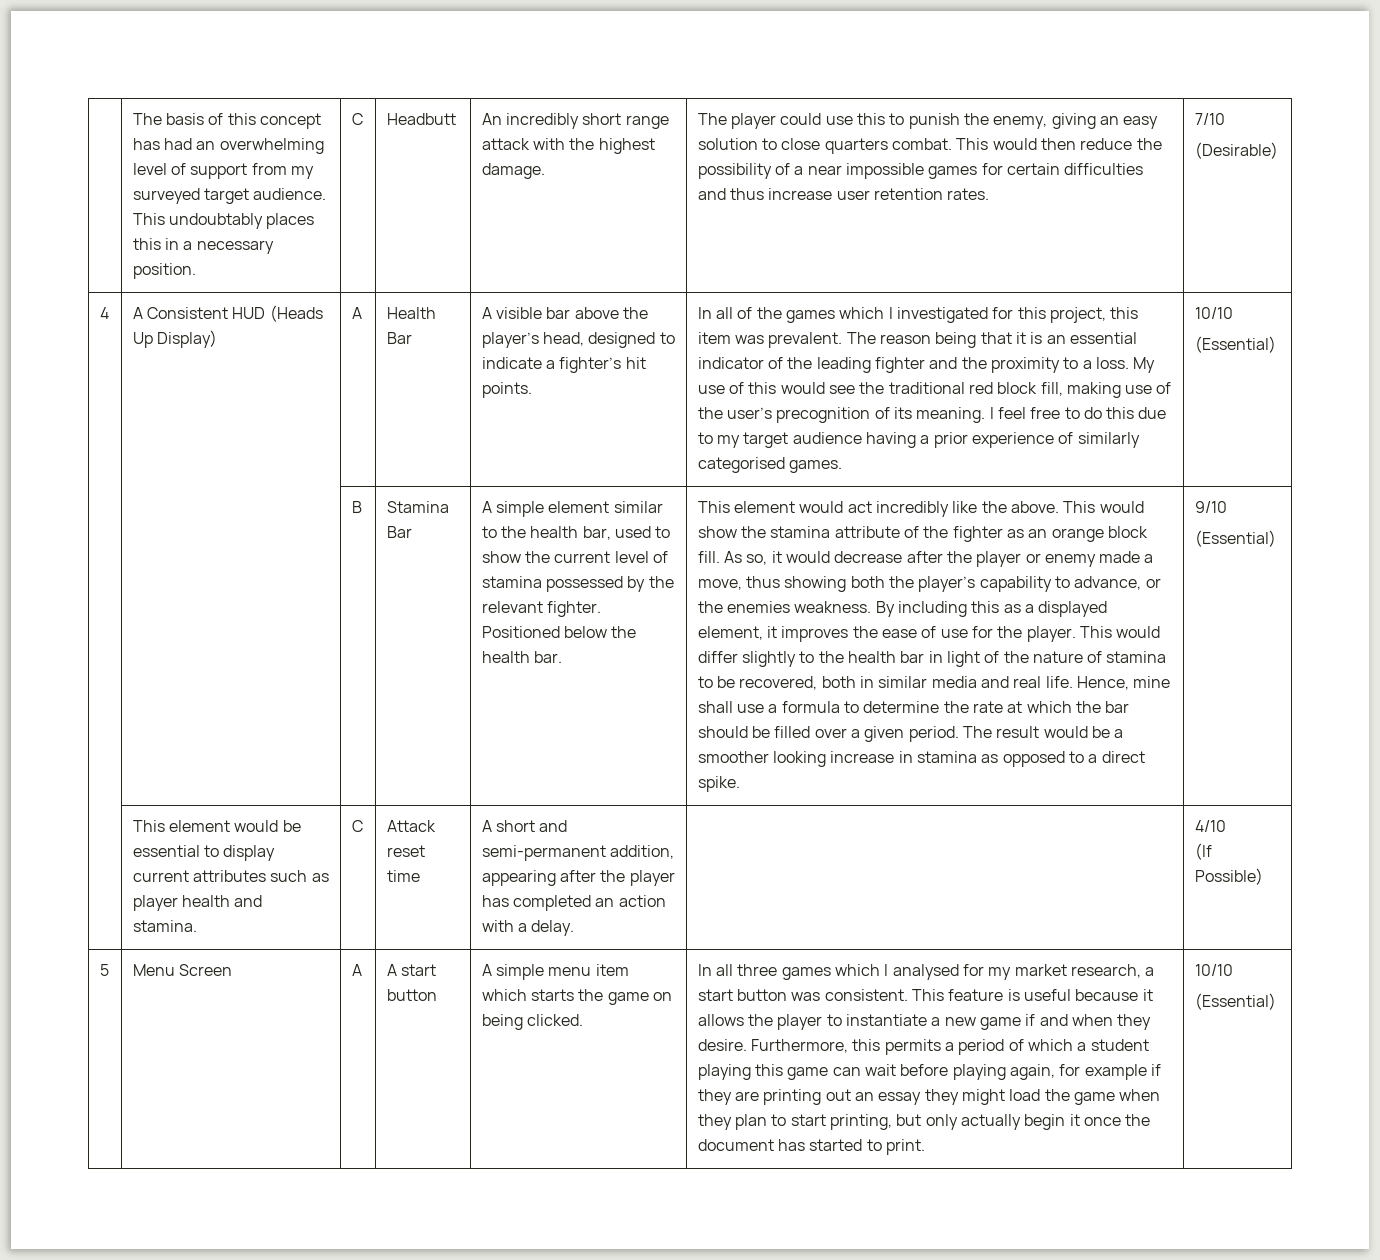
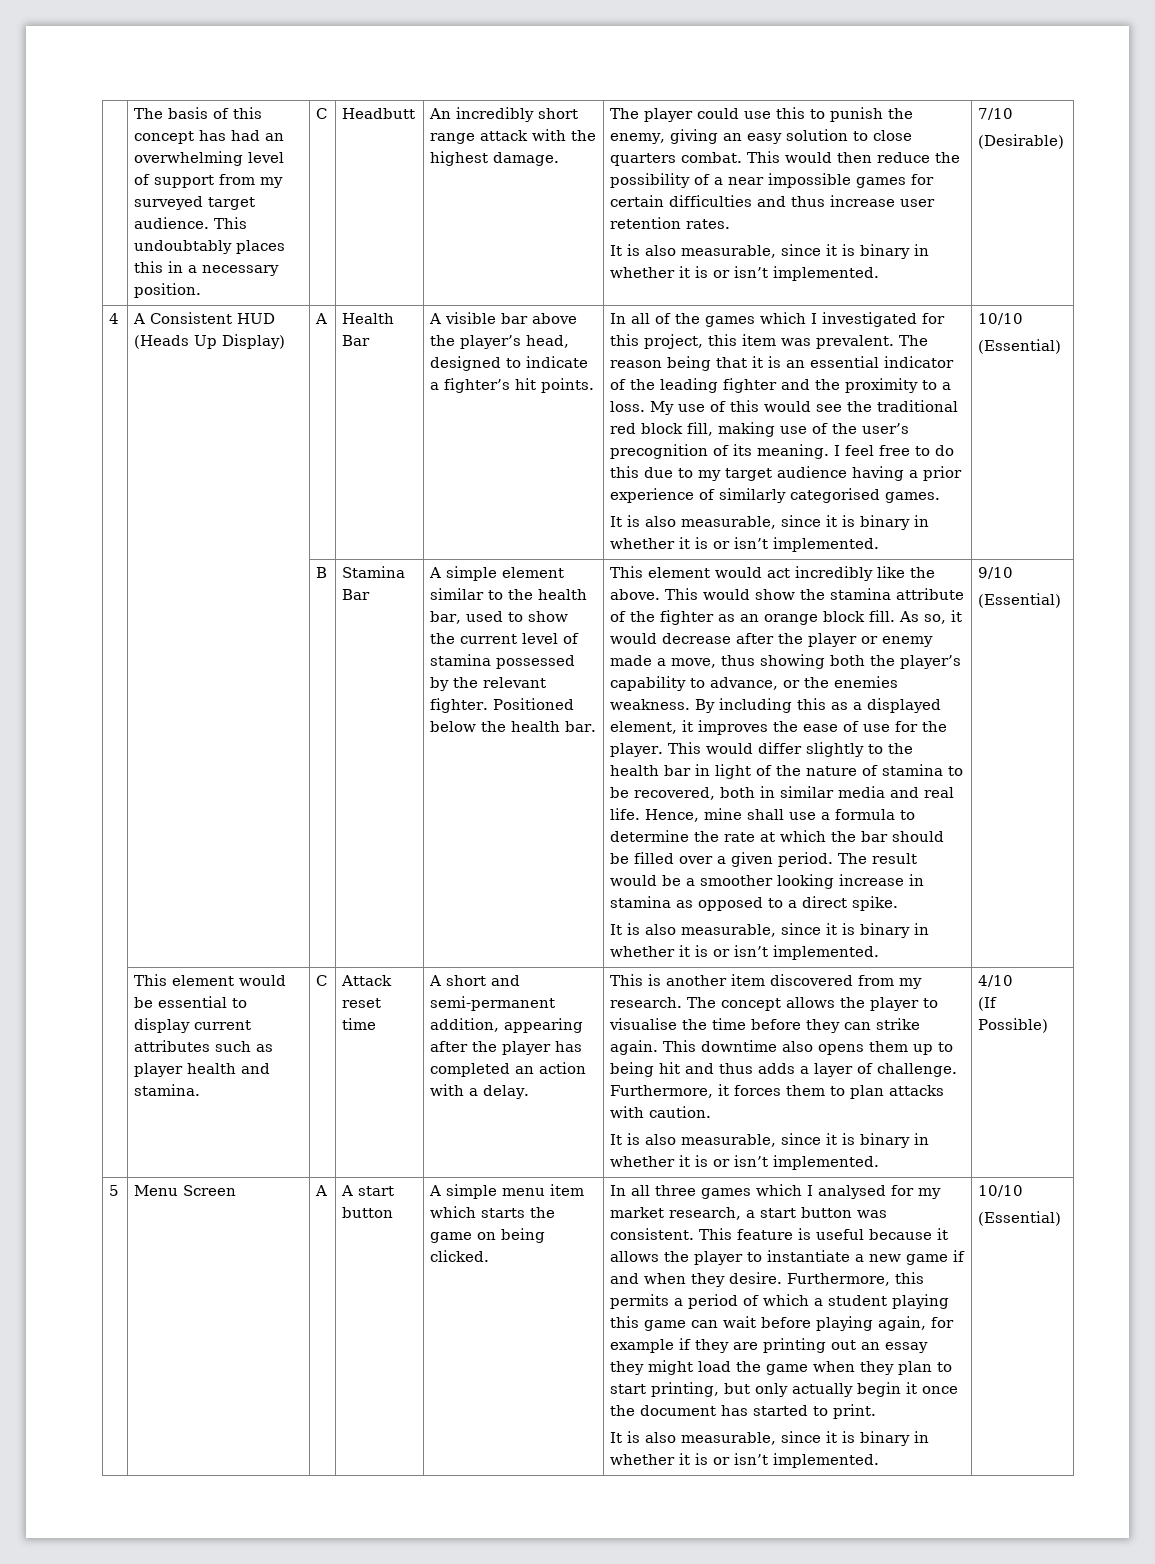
(990, 194) none -> [610,244,930,259] [610,266,880,281] // It is also measurable, since it is binary in whether it is or isn’t implemented.
(842, 466) none -> [610,515,930,530] [610,537,880,552] // It is also measurable, since it is binary in whether it is or isn’t implemented.
(740, 784) none -> [610,923,930,938] [610,945,880,960] // It is also measurable, since it is binary in whether it is or isn’t implemented.
(575, 928) none -> [610,974,923,989] [610,997,939,1011] [609,1018,921,1033] [610,1040,954,1055] [610,1062,958,1077] [610,1084,945,1099] [610,1106,712,1118] [610,1133,930,1148] [610,1155,880,1170] This is another item discovered from my research. The concept allows the player to visualise the time before they can strike again. This downtime also opens them up to being hit and thus adds a layer of challenge. Furthermore, it forces them to plan attacks with caution. // It is also measurable, since it is binary in whether it is or isn’t implemented.
(925, 1147) none -> [610,1431,930,1446] [610,1453,880,1468] // It is also measurable, since it is binary in whether it is or isn’t implemented.

